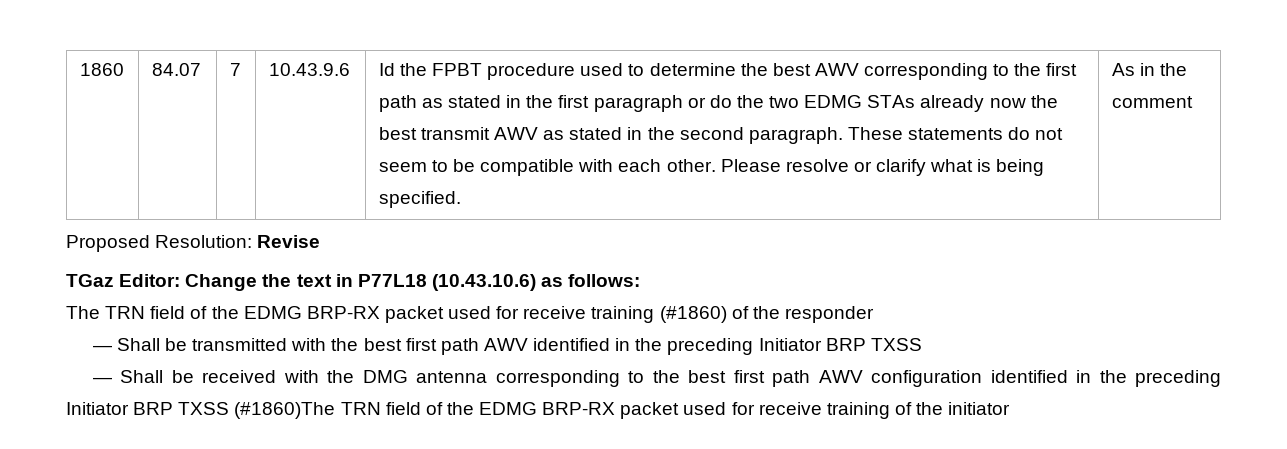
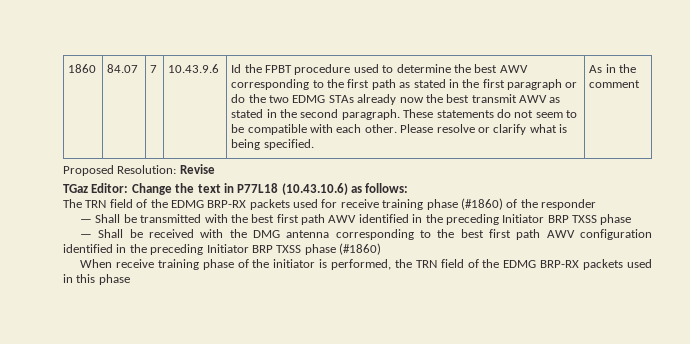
[384,306,655,323] packet used for receive training -> [249,199,458,210] packets used for receive training phase
(922, 344) none -> [600,214,632,225] phase
[234,402,1011,419] (#1860)The TRN field of the EDMG BRP-RX packet used for receive training of the initiator -> [304,243,381,255] [80,259,652,270] [63,274,130,285] phase (#1860) // When receive training phase of the initiator is performed, the TRN field of the EDMG BRP-RX packets used in this phase

